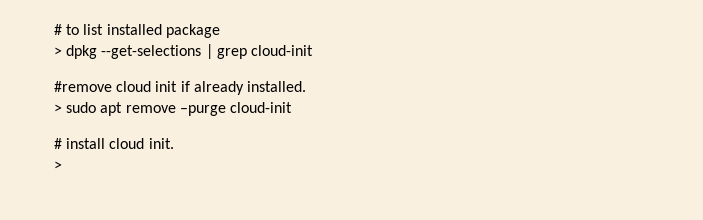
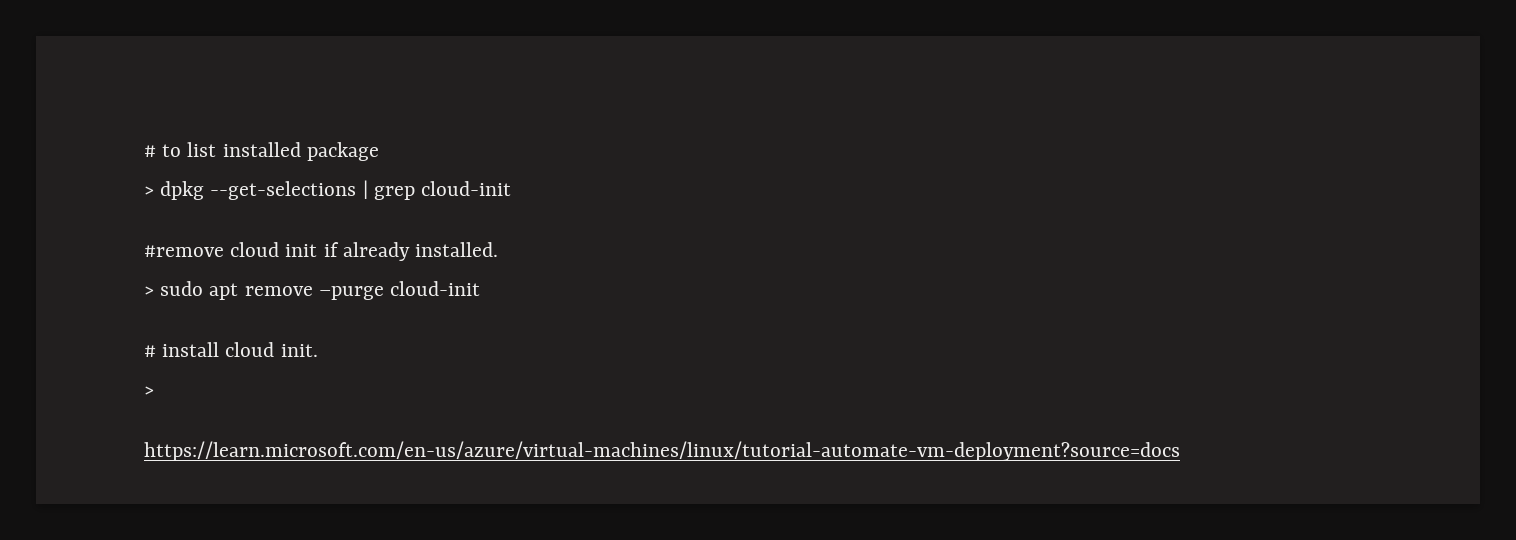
(62, 165) none -> [144,441,1180,461] // https://learn.microsoft.com/en-us/azure/virtual-machines/linux/tutorial-automate-vm-deployment?source=docs

